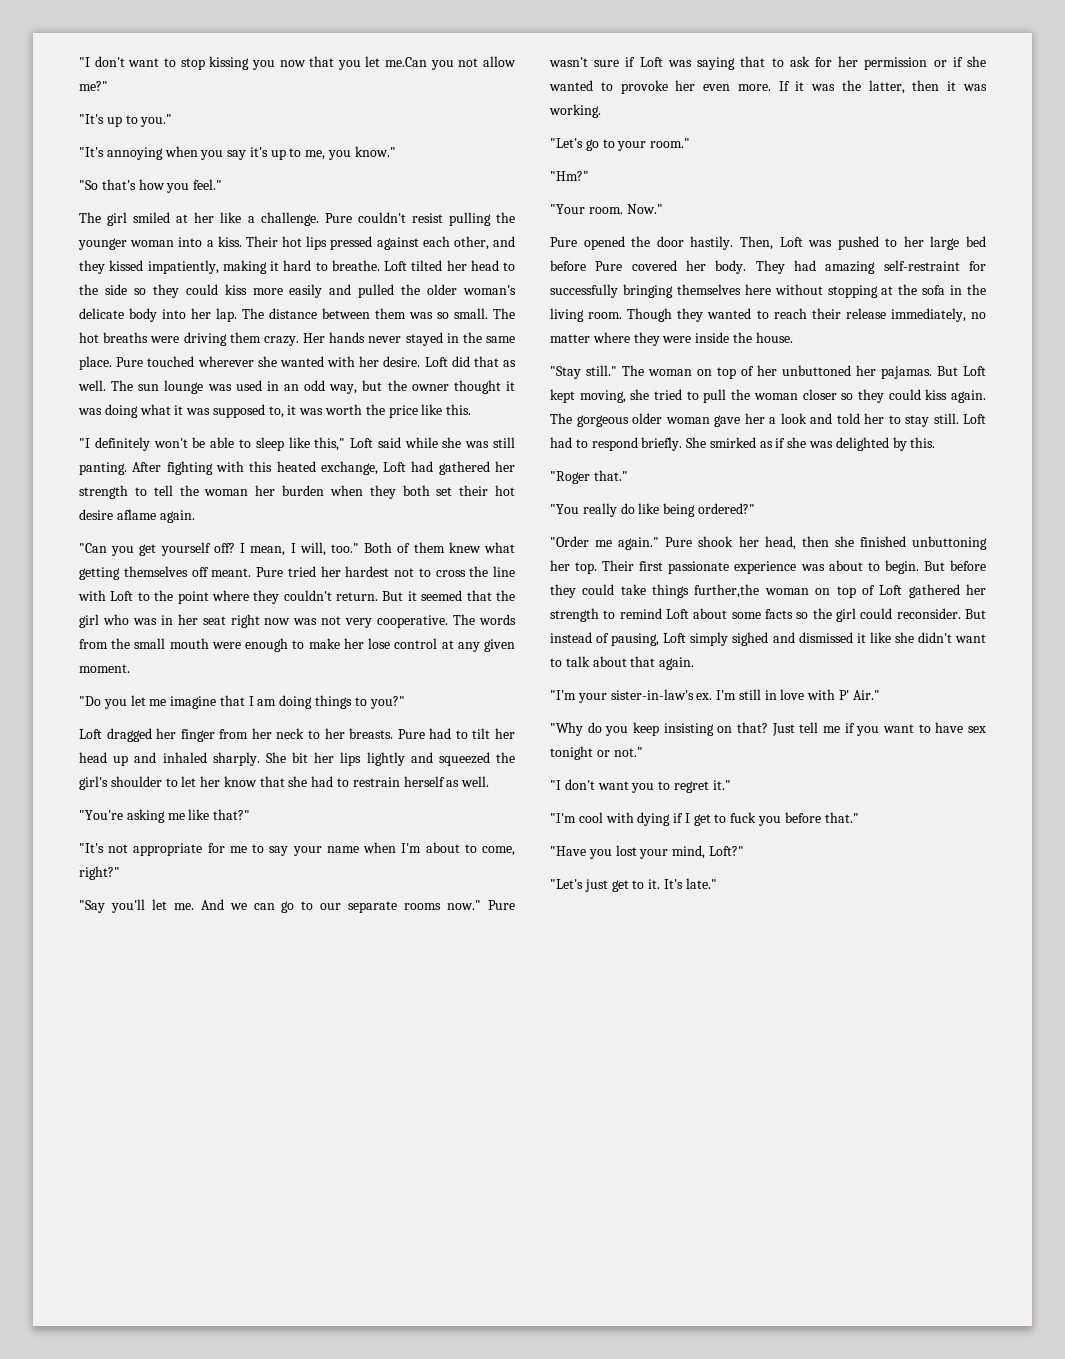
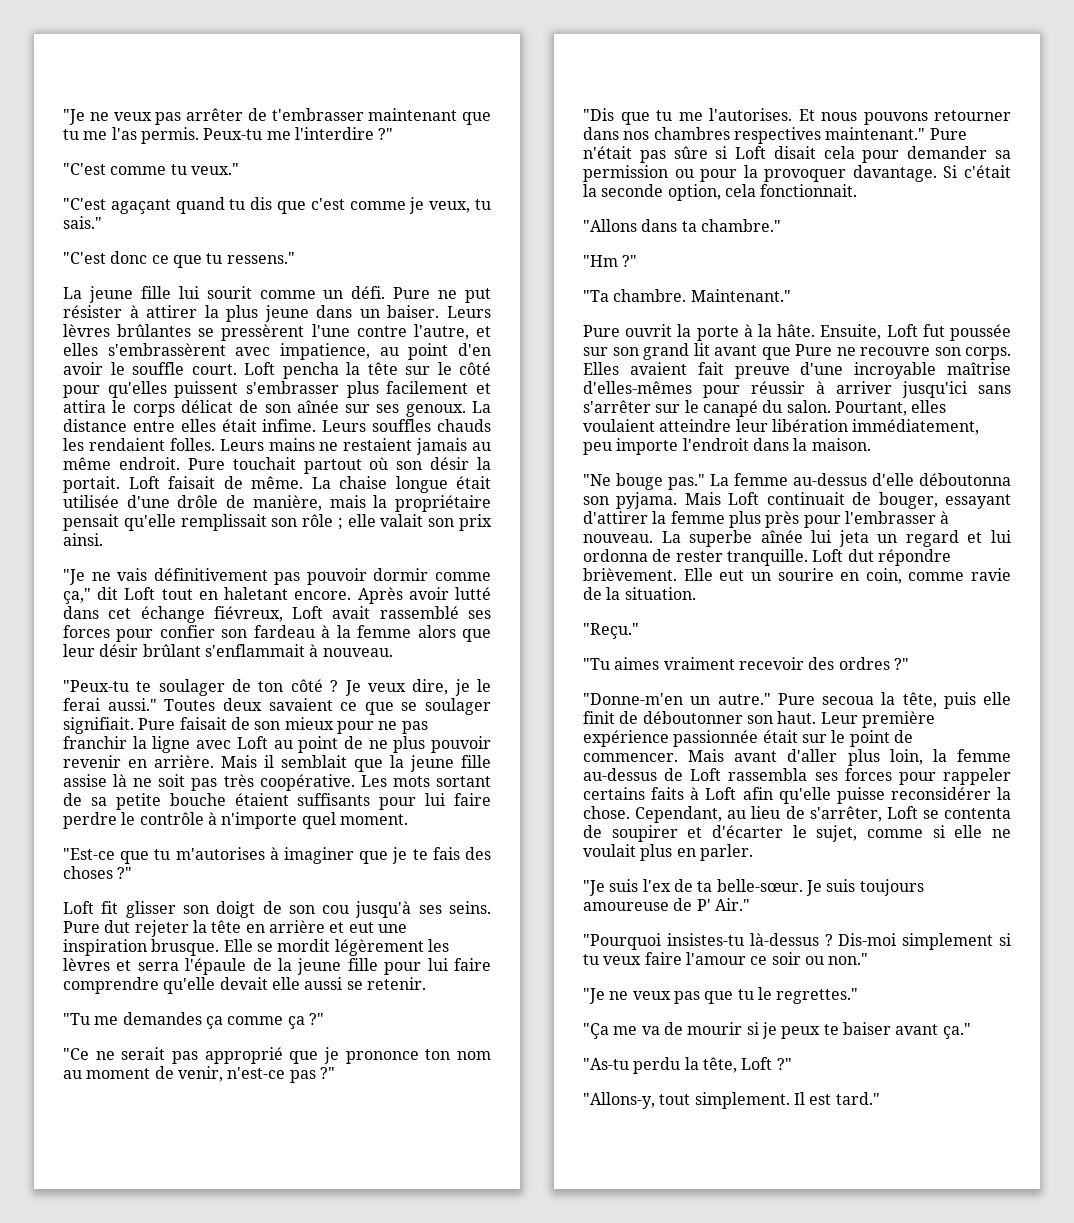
[79,56,517,70] [79,81,108,91] [79,114,173,127] [79,146,396,160] [79,179,223,193] [79,212,515,226] [78,236,515,250] [79,260,515,274] [79,284,516,298] [79,308,515,322] [79,332,515,346] [79,356,517,370] [78,380,515,394] [78,404,472,418] [79,437,515,451] [79,461,516,475] [79,485,515,499] [79,509,195,523] [79,542,515,556] [79,566,515,580] [78,590,515,604] [79,614,516,628] [79,638,515,652] [79,664,130,673] [79,695,405,709] [79,728,515,742] [79,752,515,766] [79,776,490,790] [79,809,251,823] [79,842,515,856] [79,866,120,880] [79,899,515,913] [549,56,986,70] [549,80,987,94] [549,104,601,118] [550,138,691,151] [550,171,589,181] [550,204,663,214] [550,236,986,250] [550,260,986,274] [550,284,986,298] [550,308,986,322] [550,332,793,346] [550,365,986,379] [550,389,986,403] [550,413,986,427] [550,437,936,451] [550,470,628,484] [550,503,755,517] [550,536,987,550] [550,560,986,574] [550,584,986,598] [550,608,986,622] [550,632,986,646] [550,656,695,670] [550,689,880,703] [550,722,986,736] [550,746,643,760] [550,779,731,793] [550,812,859,826] [550,845,744,859] [550,878,717,892] "I don't want to stop kissing you now that you let me.Can you not allow me?" // "It's up to you." // "It's annoying when you say it's up to me, you know." // "So that's how you feel." // The girl smiled at her like a challenge. Pure couldn't resist pulling the younger woman into a kiss. Their hot lips pressed against each other, and they kissed impatiently, making it hard to breathe. Loft tilted her head to the side so they could kiss more easily and pulled the older woman's delicate body into her lap. The distance between them was so small. The hot breaths were driving them crazy. Her hands never stayed in the same place. Pure touched wherever she wanted with her desire. Loft did that as well. The sun lounge was used in an odd way, but the owner thought it was doing what it was supposed to, it was worth the price like this. // "I definitely won't be able to sleep like this," Loft said while she was still panting. After fighting with this heated exchange, Loft had gathered her strength to tell the woman her burden when they both set their hot desire aflame again. // "Can you get yourself off? I mean, I will, too." Both of them knew what getting themselves off meant. Pure tried her hardest not to cross the line with Loft to the point where they couldn't return. But it seemed that the girl who was in her seat right now was not very cooperative. The words from the small mouth were enough to make her lose control at any given moment. // "Do you let me imagine that I am doing things to you?" // Loft dragged her finger from her neck to her breasts. Pure had to tilt her head up and inhaled sharply. She bit her lips lightly and squeezed the girl's shoulder to let her know that she had to restrain herself as well. // "You're asking me like that?" // "It's not appropriate for me to say your name when I'm about to come, right?" // "Say you'll let me. And we can go to our separate rooms now." Pure wasn't sure if Loft was saying that to ask for her permission or if she wanted to provoke her even more. If it was the latter, then it was working. // "Let's go to your room." // "Hm?" // "Your room. Now." // Pure opened the door hastily. Then, Loft was pushed to her large bed before Pure covered her body. They had amazing self-restraint for successfully bringing themselves here without stopping at the sofa in the living room. Though they wanted to reach their release immediately, no matter where they were inside the house. // "Stay still." The woman on top of her unbuttoned her pajamas. But Loft kept moving, she tried to pull the woman closer so they could kiss again. The gorgeous older woman gave her a look and told her to stay still. Loft had to respond briefly. She smirked as if she was delighted by this. // "Roger that." // "You really do like being ordered?" // "Order me again." Pure shook her head, then she finished unbuttoning her top. Their first passionate experience was about to begin. But before they could take things further,the woman on top of Loft gathered her strength to remind Loft about some facts so the girl could reconsider. But instead of pausing, Loft simply sighed and dismissed it like she didn't want to talk about that again. // "I'm your sister-in-law's ex. I'm still in love with P' Air." // "Why do you keep insisting on that? Just tell me if you want to have sex tonight or not." // "I don't want you to regret it." // "I'm cool with dying if I get to fuck you before that." // "Have you lost your mind, Loft?" // "Let's just get to it. It's late." -> [63,108,491,125] [63,127,394,144] [63,163,239,175] [63,197,492,214] [63,216,102,229] [63,251,295,268] [63,286,491,303] [63,305,491,322] [63,324,492,341] [63,343,492,360] [63,362,491,379] [63,381,492,398] [63,400,492,417] [63,419,491,432] [63,438,491,455] [63,457,491,474] [63,476,491,493] [63,495,492,512] [63,514,492,531] [63,533,103,546] [63,568,491,585] [63,587,492,604] [63,606,491,623] [63,625,492,642] [63,644,393,657] [63,679,492,696] [63,698,491,715] [63,717,428,734] [63,736,491,753] [63,755,491,772] [63,774,491,791] [63,793,491,810] [63,812,408,829] [63,847,491,864] [63,866,133,879] [63,901,492,918] [63,920,407,937] [63,939,449,956] [63,958,491,975] [63,977,426,994] [63,1012,324,1029] [63,1047,492,1064] [63,1066,335,1083] [583,108,1011,125] [583,127,967,144] [583,146,1011,163] [583,165,1011,182] [583,184,858,201] [583,219,781,232] [583,255,638,267] [583,289,791,302] [583,324,1011,341] [583,343,1011,360] [583,362,1011,379] [583,381,1011,398] [583,400,947,417] [583,419,980,435] [583,438,871,455] [583,473,1011,490] [583,492,1011,509] [583,511,950,528] [583,530,1011,547] [583,549,951,566] [583,568,1011,584] [583,587,696,600] [583,623,639,639] [583,657,909,670] [583,692,1011,709] [583,711,935,728] [583,730,913,747] [583,749,1011,766] [583,768,1011,785] [583,787,1011,804] [583,806,1011,823] [583,825,1011,842] [583,844,753,861] [583,879,924,896] [583,898,750,911] [583,933,1011,950] [583,952,869,965] [583,987,859,1004] [583,1022,971,1039] [583,1057,792,1074] [583,1092,880,1109] "Je ne veux pas arrêter de t'embrasser maintenant que tu me l'as permis. Peux-tu me l'interdire ?" // "C'est comme tu veux." // "C'est agaçant quand tu dis que c'est comme je veux, tu sais." // "C'est donc ce que tu ressens." // La jeune fille lui sourit comme un défi. Pure ne put résister à attirer la plus jeune dans un baiser. Leurs lèvres brûlantes se pressèrent l'une contre l'autre, et elles s'embrassèrent avec impatience, au point d'en avoir le souffle court. Loft pencha la tête sur le côté pour qu'elles puissent s'embrasser plus facilement et attira le corps délicat de son aînée sur ses genoux. La distance entre elles était infime. Leurs souffles chauds les rendaient folles. Leurs mains ne restaient jamais au même endroit. Pure touchait partout où son désir la portait. Loft faisait de même. La chaise longue était utilisée d'une drôle de manière, mais la propriétaire pensait qu'elle remplissait son rôle ; elle valait son prix ainsi. // "Je ne vais définitivement pas pouvoir dormir comme ça," dit Loft tout en haletant encore. Après avoir lutté dans cet échange fiévreux, Loft avait rassemblé ses forces pour confier son fardeau à la femme alors que leur désir brûlant s'enflammait à nouveau. // "Peux-tu te soulager de ton côté ? Je veux dire, je le ferai aussi." Toutes deux savaient ce que se soulager signifiait. Pure faisait de son mieux pour ne pas franchir la ligne avec Loft au point de ne plus pouvoir revenir en arrière. Mais il semblait que la jeune fille assise là ne soit pas très coopérative. Les mots sortant de sa petite bouche étaient suffisants pour lui faire perdre le contrôle à n'importe quel moment. // "Est-ce que tu m'autorises à imaginer que je te fais des choses ?" // Loft fit glisser son doigt de son cou jusqu'à ses seins. Pure dut rejeter la tête en arrière et eut une inspiration brusque. Elle se mordit légèrement les lèvres et serra l'épaule de la jeune fille pour lui faire comprendre qu'elle devait elle aussi se retenir. // "Tu me demandes ça comme ça ?" // "Ce ne serait pas approprié que je prononce ton nom au moment de venir, n'est-ce pas ?" // "Dis que tu me l'autorises. Et nous pouvons retourner dans nos chambres respectives maintenant." Pure n'était pas sûre si Loft disait cela pour demander sa permission ou pour la provoquer davantage. Si c'était la seconde option, cela fonctionnait. // "Allons dans ta chambre." // "Hm ?" // "Ta chambre. Maintenant." // Pure ouvrit la porte à la hâte. Ensuite, Loft fut poussée sur son grand lit avant que Pure ne recouvre son corps. Elles avaient fait preuve d'une incroyable maîtrise d'elles-mêmes pour réussir à arriver jusqu'ici sans s'arrêter sur le canapé du salon. Pourtant, elles voulaient atteindre leur libération immédiatement, peu importe l'endroit dans la maison. // "Ne bouge pas." La femme au-dessus d'elle déboutonna son pyjama. Mais Loft continuait de bouger, essayant d'attirer la femme plus près pour l'embrasser à nouveau. La superbe aînée lui jeta un regard et lui ordonna de rester tranquille. Loft dut répondre brièvement. Elle eut un sourire en coin, comme ravie de la situation. // "Reçu." // "Tu aimes vraiment recevoir des ordres ?" // "Donne-m'en un autre." Pure secoua la tête, puis elle finit de déboutonner son haut. Leur première expérience passionnée était sur le point de commencer. Mais avant d'aller plus loin, la femme au-dessus de Loft rassembla ses forces pour rappeler certains faits à Loft afin qu'elle puisse reconsidérer la chose. Cependant, au lieu de s'arrêter, Loft se contenta de soupirer et d'écarter le sujet, comme si elle ne voulait plus en parler. // "Je suis l'ex de ta belle-sœur. Je suis toujours amoureuse de P' Air." // "Pourquoi insistes-tu là-dessus ? Dis-moi simplement si tu veux faire l'amour ce soir ou non." // "Je ne veux pas que tu le regrettes." // "Ça me va de mourir si je peux te baiser avant ça." // "As-tu perdu la tête, Loft ?" // "Allons-y, tout simplement. Il est tard."

